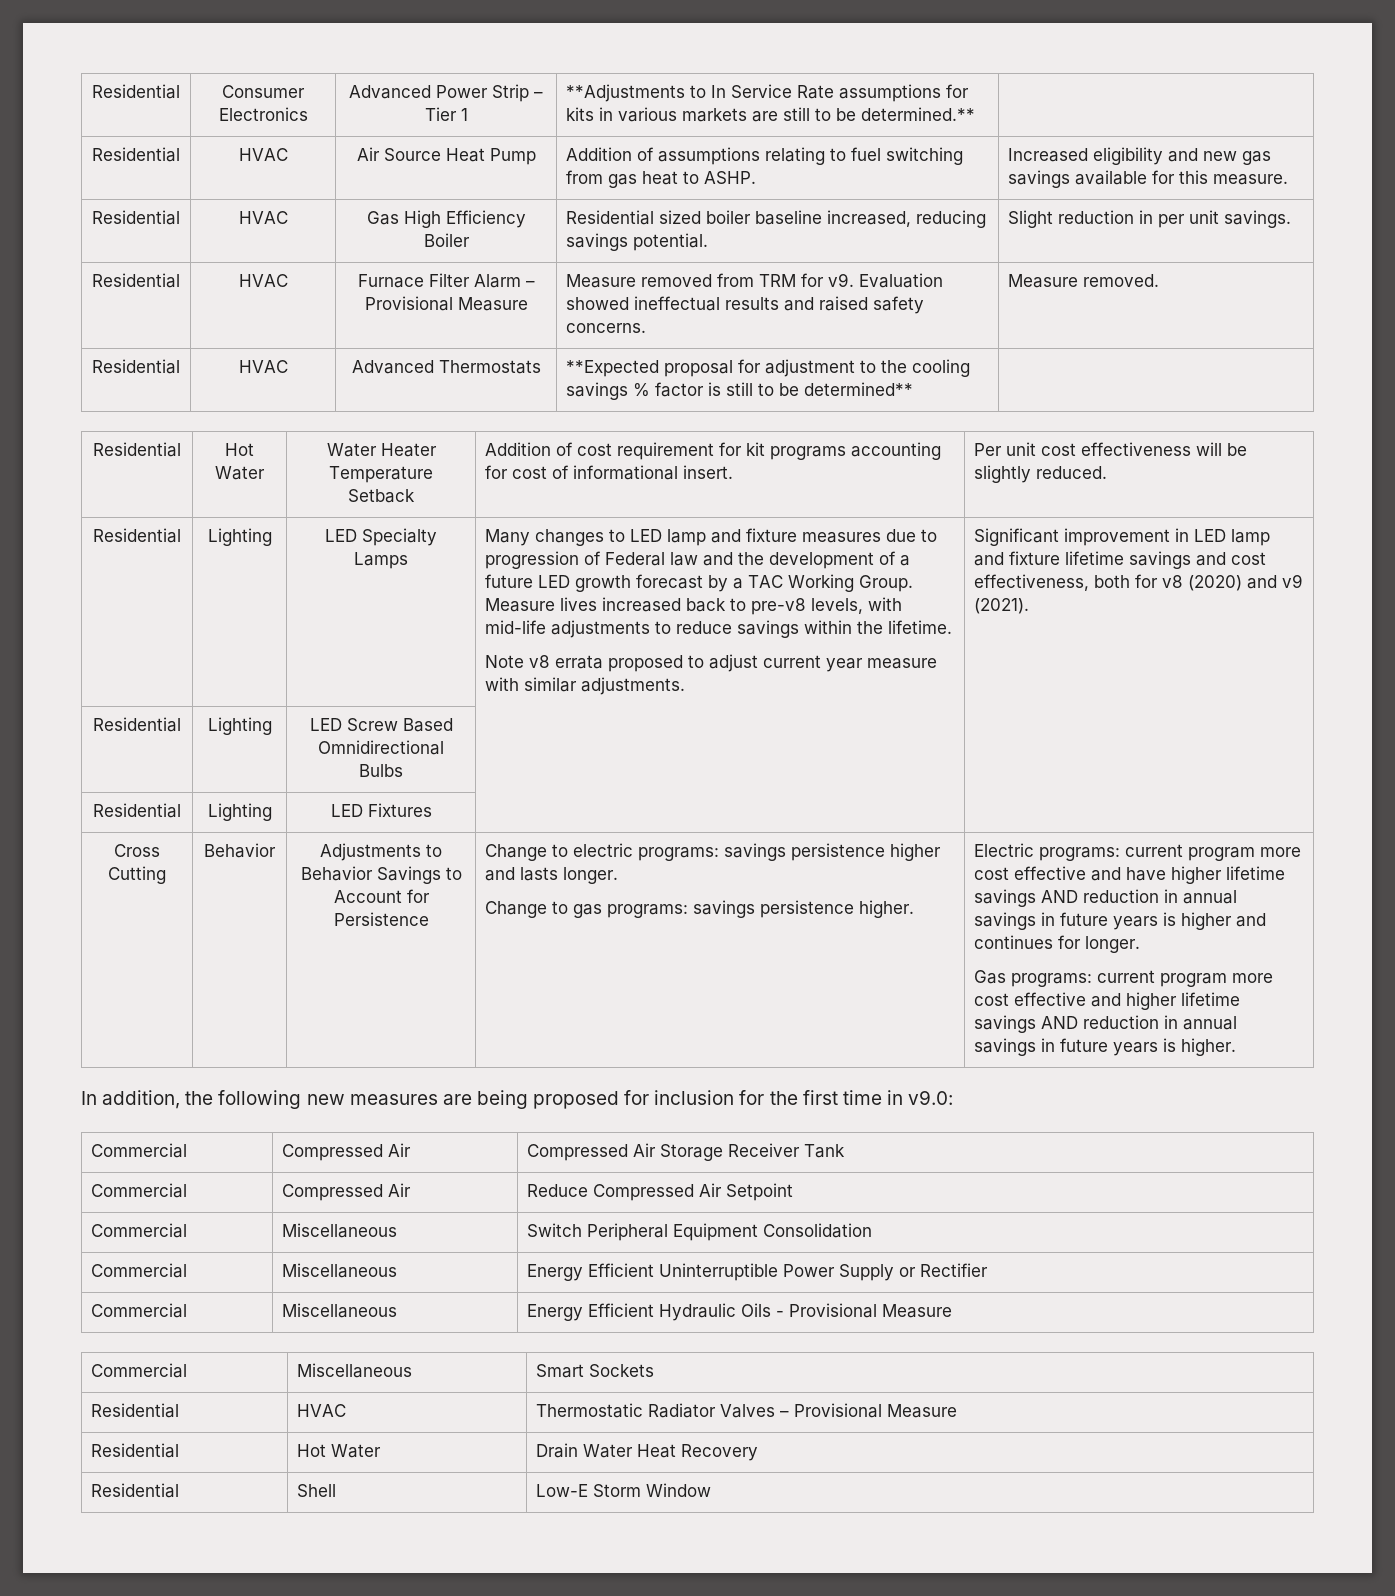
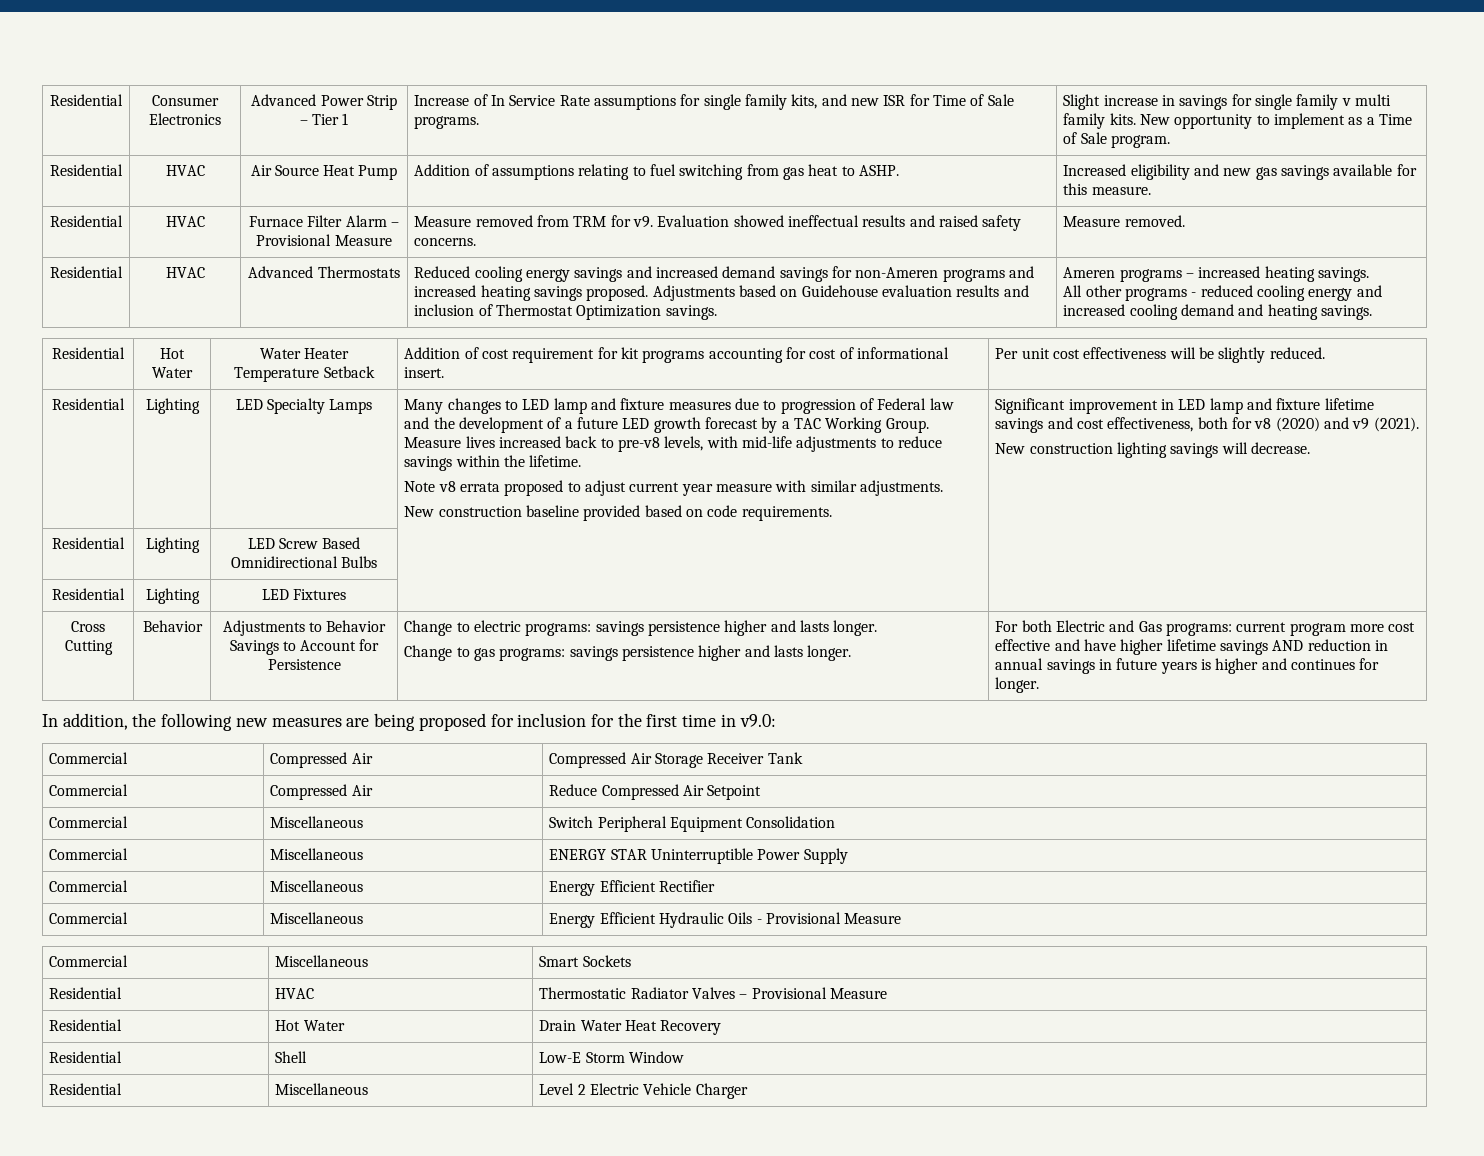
[566,84,707,102] **Adjustments to -> [414,94,488,106] Increase of
[566,107,976,122] kits in various markets are still to be determined.** | -> [703,94,1014,110] [414,116,480,129] [1063,94,1392,110] [1063,113,1413,129] [1063,132,1171,148] single family kits, and new ISR for Time of Sale programs. | Slight increase in savings for single family v multi family kits. New opportunity to implement as a Time of Sale program.
[92,210,180,225] [238,211,288,224] [366,210,526,228] [423,233,470,247] [566,210,987,228] [566,233,709,251] [1008,210,1292,228] // Residential | HVAC | Gas High Efficiency Boiler | Residential sized boiler baseline increased, reducing savings potential. | Slight reduction in per unit savings. -> (1151, 190) none
[566,359,971,377] [566,382,914,400] **Expected proposal for adjustment to the cooling savings % factor is still to be determined** | -> [414,266,1034,282] [414,285,1029,301] [414,304,717,320] [1063,266,1370,282] [1063,285,1382,301] [1063,304,1373,320] Reduced cooling energy savings and increased demand savings for non-Ameren programs and increased heating savings proposed. Adjustments based on Guidehouse evaluation results and inclusion of Thermostat Optimization savings. | Ameren programs – increased heating savings. // All other programs - reduced cooling energy and increased cooling demand and heating savings.
(686, 686) none -> [404,505,832,521] // New construction baseline provided based on code requirements.
(1030, 606) none -> [995,442,1311,458] // New construction lighting savings will decrease.
[859,900,915,918] [974,843,1035,857] higher. | Electric -> [698,645,852,661] [995,620,1162,632] higher and lasts longer. | For both Electric and Gas
[974,970,1274,987] [974,992,1241,1010] [974,1015,1238,1033] [974,1038,1237,1056] // Gas programs: current program more cost effective and higher lifetime savings AND reduction in annual savings in future years is higher. -> (1040, 685) none
[527,1263,655,1281] Energy Efficient -> [549,849,647,860] ENERGY STAR
[899,1267,917,1277] or -> [49,880,129,892] [270,880,364,892] [549,880,656,896] // Commercial | Miscellaneous | Energy Efficient
(712, 1490) none -> [49,1083,123,1095] [275,1083,369,1095] [539,1083,748,1099] // Residential | Miscellaneous | Level 2 Electric Vehicle Charger

